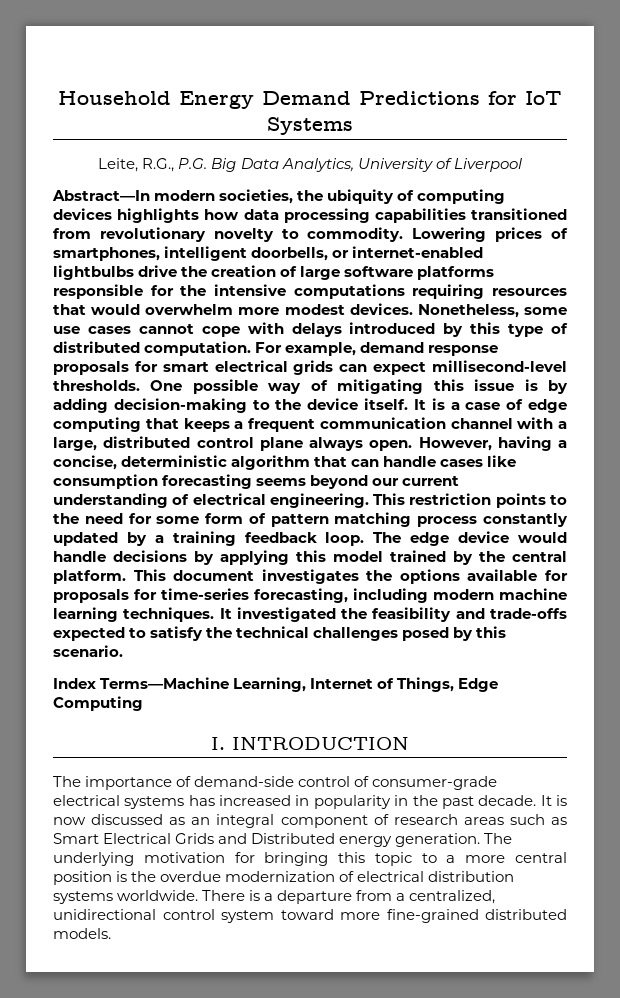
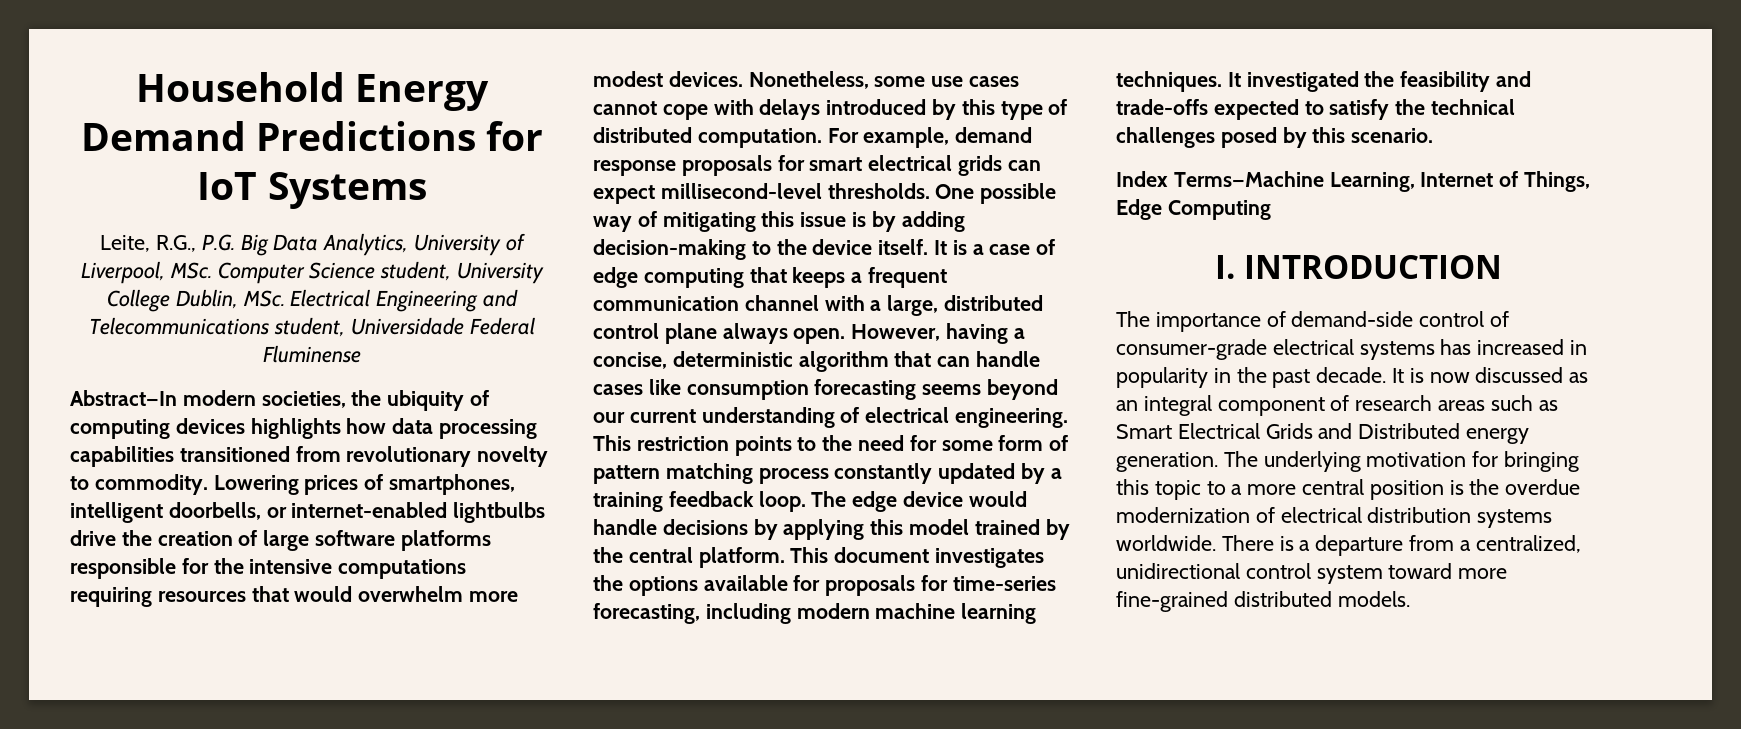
[453,158,522,172] Liverpool -> [80,261,545,284] [106,289,519,312] [89,317,535,337] [263,345,361,363] Liverpool, MSc. Computer Science student, University College Dublin, MSc. Electrical Engineering and Telecommunications student, Universidade Federal Fluminense

